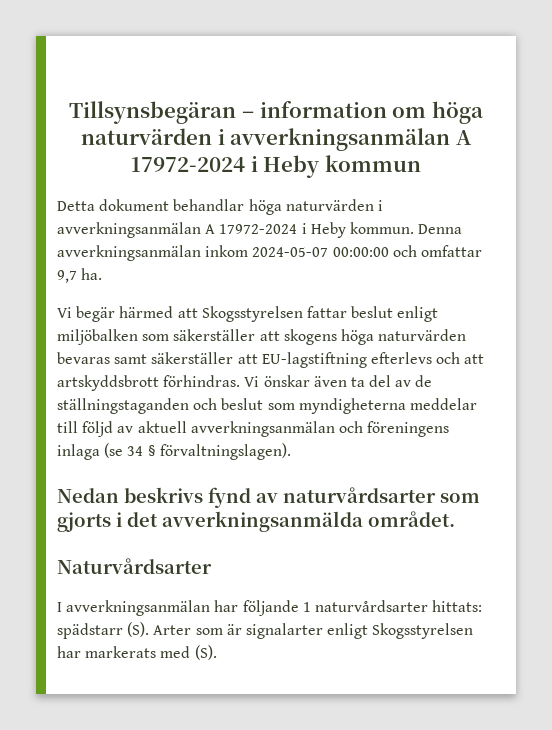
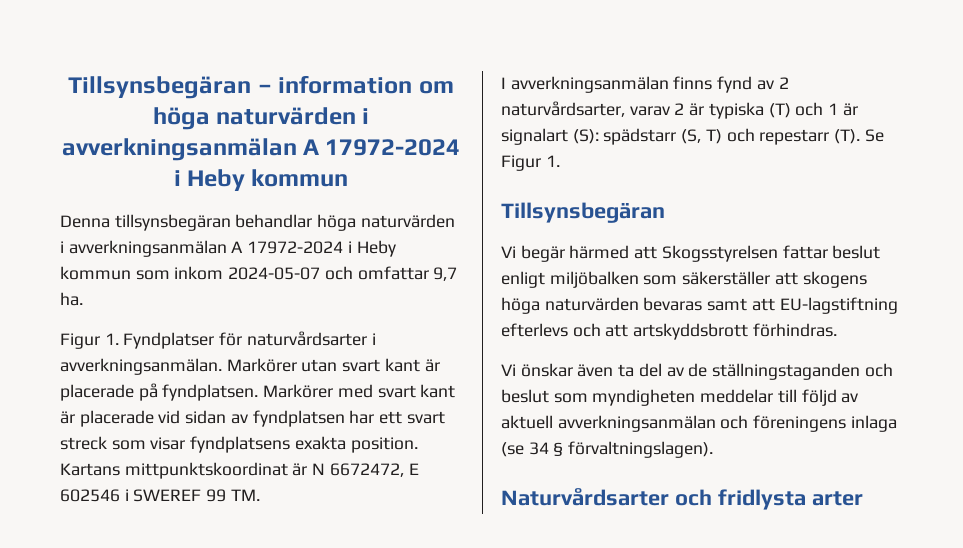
[57,199,170,211] Detta dokument -> [60,214,231,231] Denna tillsynsbegäran
[349,222,463,234] [57,245,201,261] kommun. Denna avverkningsanmälan -> [60,266,170,280] kommun som
[332,247,389,257] 00:00:00 -> (321, 273) none
(103, 274) none -> [60,331,376,349] [60,358,440,375] [60,383,456,401] [60,410,445,427] [60,436,418,453] [60,462,419,479] [60,489,260,502] [501,76,789,93] [501,101,858,119] [501,128,884,145] [501,155,560,171] [501,202,665,223] // Figur 1. Fyndplatser för naturvårdsarter i avverkningsanmälan. Markörer utan svart kant är placerade på fyndplatsen. Markörer med svart kant är placerade vid sidan av fyndplatsen har ett svart streck som visar fyndplatsens exakta position. Kartans mittpunktskoordinat är N 6672472, E 602546 i SWEREF 99 TM. // I avverkningsanmälan finns fynd av 2 naturvårdsarter, varav 2 är typiska (T) och 1 är signalart (S): spädstarr (S, T) och repestarr (T). Se Figur 1. // Tillsynsbegäran
[151,352,234,364] säkerställer -> (748, 304) none
(241, 381) none -> (837, 330) //
[298,398,406,414] myndigheterna -> [592,389,696,406] myndigheten
[57,487,480,508] [57,511,455,532] [57,558,212,574] [57,600,483,616] [57,622,474,639] [57,645,217,660] Nedan beskrivs fynd av naturvårdsarter som gjorts i det avverkningsanmälda området. // Naturvårdsarter // I avverkningsanmälan har följande 1 naturvårdsarter hittats: spädstarr (S). Arter som är signalarter enligt Skogsstyrelsen har markerats med (S). -> [501,488,863,510] Naturvårdsarter och fridlysta arter

